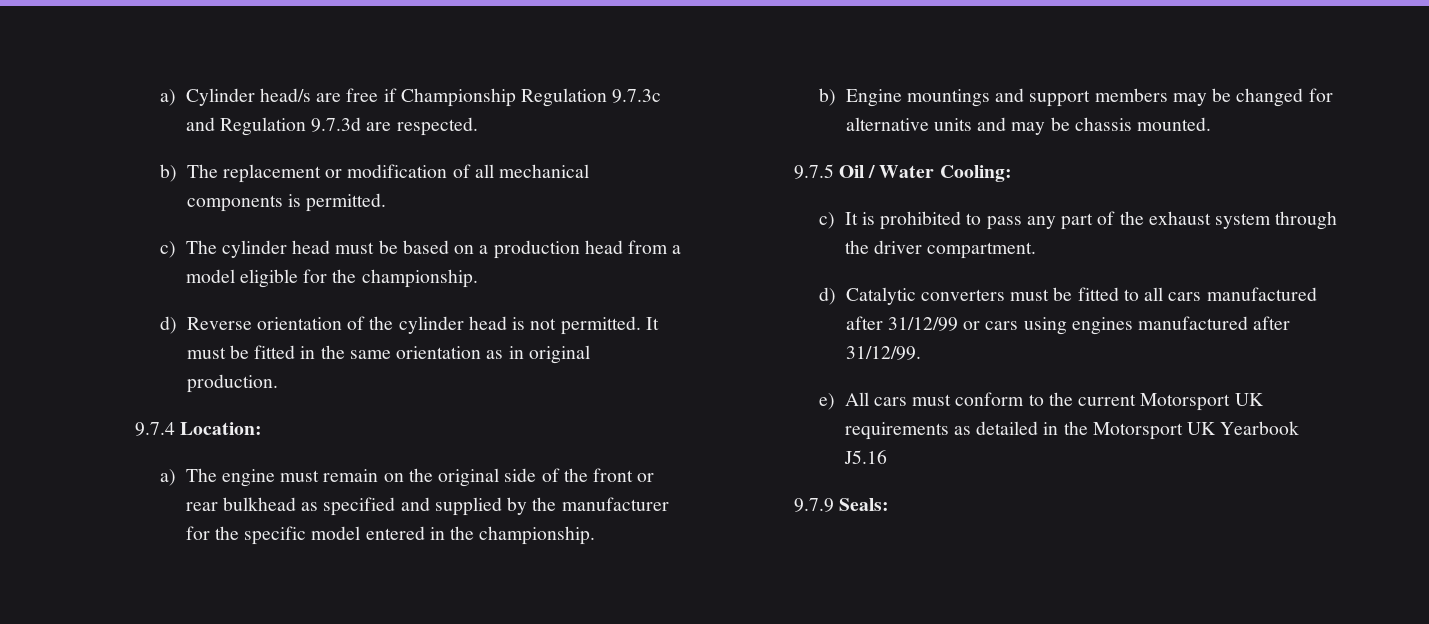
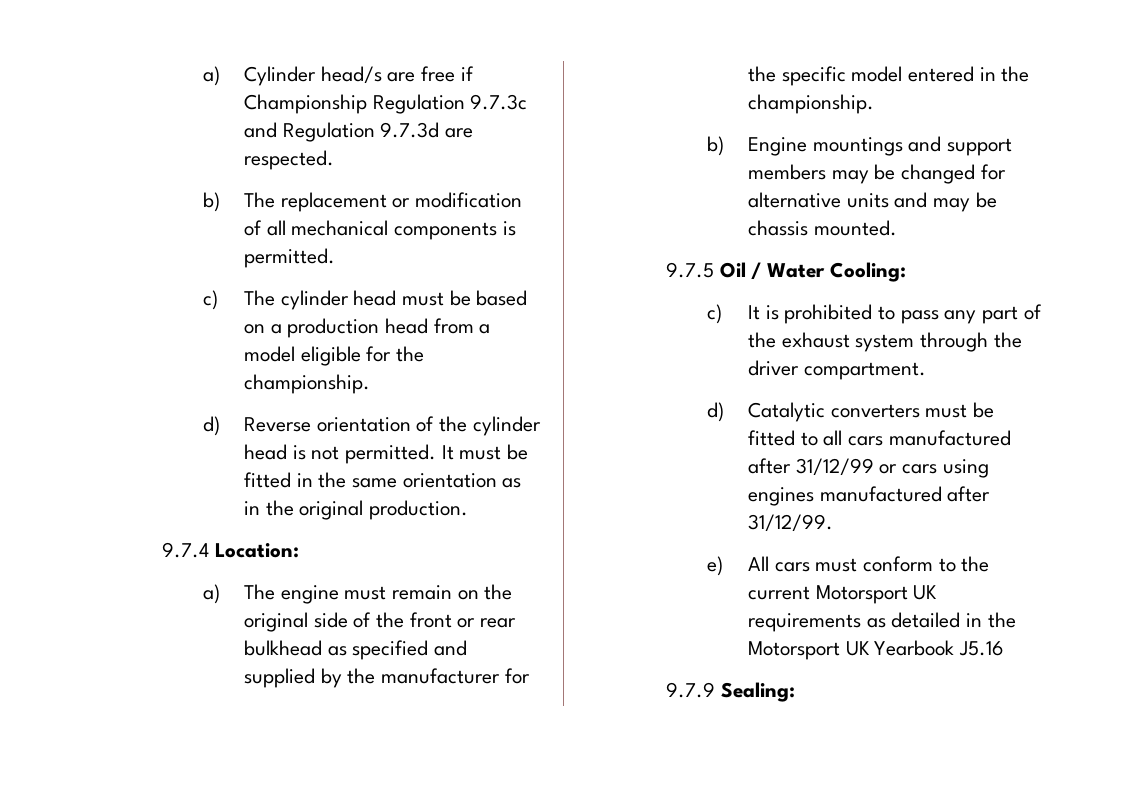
(524, 352) none -> [265,500,294,516] the
[838,498,889,511] Seals: -> [720,682,795,702] Sealing:

